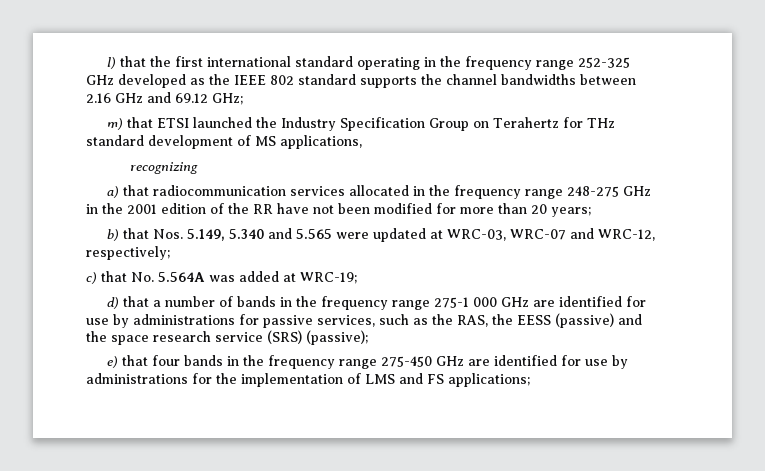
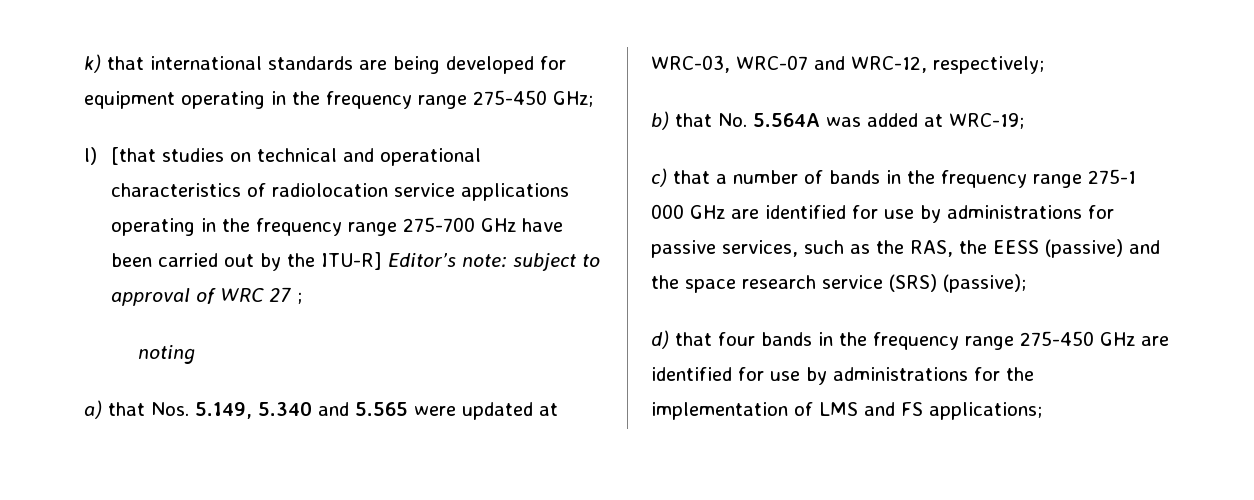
[107,56,631,70] [86,74,636,88] [86,92,243,105] [107,117,616,131] [86,135,362,149] [129,162,198,174] [107,185,652,199] [86,203,591,217] [107,229,120,241] l) that the first international standard operating in the frequency range 252-325 GHz developed as the IEEE 802 standard supports the channel bandwidths between 2.16 GHz and 69.12 GHz; // m) that ETSI launched the Industry Specification Group on Terahertz for THz standard development of MS applications, // recognizing // a) that radiocommunication services allocated in the frequency range 248-275 GHz in the 2001 edition of the RR have not been modified for more than 20 years; // b) -> [84,54,566,74] [84,90,593,109] [84,147,482,166] [111,183,570,201] [111,217,564,236] [111,252,601,271] [111,287,303,306] [138,345,196,364] [84,400,102,419] k) that international standards are being developed for equipment operating in the frequency range 275-450 GHz; // l) [that studies on technical and operational characteristics of radiolocation service applications operating in the frequency range 275-700 GHz have been carried out by the ITU-R] Editor’s note: subject to approval of WRC 27 ; // noting // a)
[86,272,97,284] c) -> [651,111,669,130] b)
[107,297,120,309] d) -> [651,168,667,187] c)
[107,356,119,368] e) -> [651,330,669,349] d)

